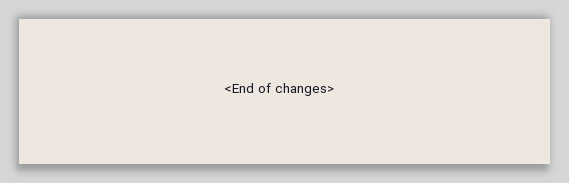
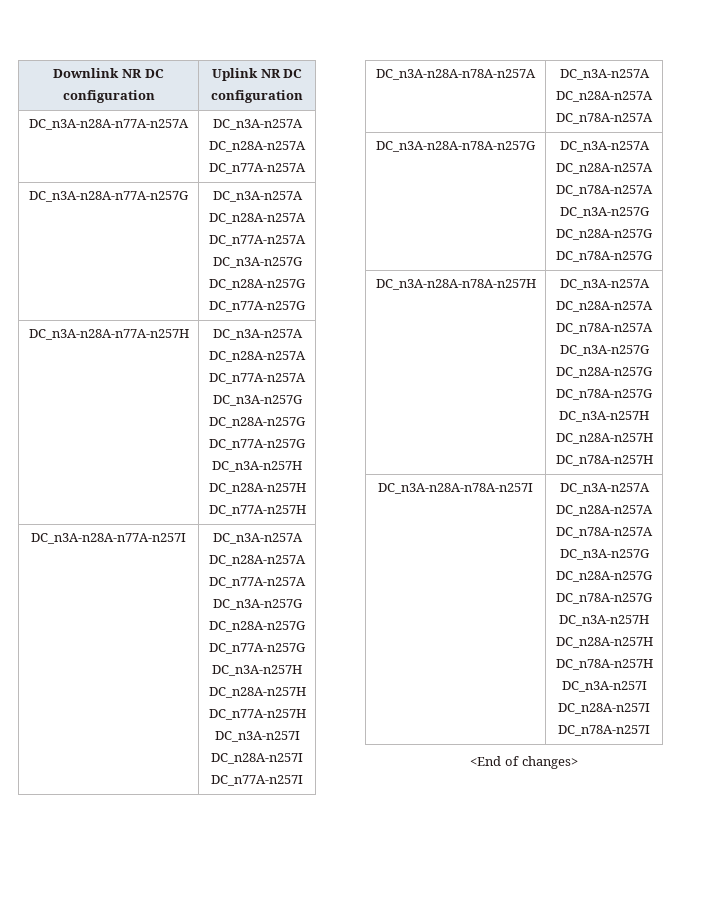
(224, 88) none -> [53,68,164,78] [62,90,155,103] [211,68,303,81] [211,90,303,103] [29,119,189,130] [212,119,303,130] [209,141,306,152] [209,163,306,174] [29,191,189,202] [212,191,303,202] [209,213,306,224] [209,235,306,246] [212,257,303,268] [209,279,306,290] [209,301,306,312] [28,329,189,340] [212,329,303,340] [209,351,306,362] [209,373,306,384] [212,395,303,406] [209,417,306,428] [209,439,306,450] [212,461,302,472] [208,483,306,494] [208,505,306,516] [31,533,186,544] [212,533,303,544] [209,555,306,566] [209,577,306,588] [212,599,303,610] [209,621,306,632] [209,643,306,654] [212,665,302,676] [208,687,306,698] [208,709,306,720] [214,731,300,742] [211,753,303,764] [211,775,303,786] [376,69,536,80] [559,69,650,80] [556,91,653,102] [556,113,653,124] [376,141,536,152] [559,141,650,152] [556,163,653,174] [556,185,653,196] [559,207,650,218] [556,229,653,240] [556,251,653,262] [375,279,536,290] [559,279,650,290] [556,301,653,312] [556,323,653,334] [559,345,650,356] [556,367,653,378] [556,389,653,400] [559,411,649,422] [555,433,653,444] [555,455,653,466] [378,483,533,494] [559,483,650,494] [556,505,653,516] [556,527,653,538] [559,549,650,560] [556,571,653,582] [556,593,653,604] [559,615,649,626] [555,637,653,648] [555,659,653,670] [561,681,647,692] [558,703,650,714] [558,725,650,736] Downlink NR DC // configuration | Uplink NR DC // configuration // DC_n3A-n28A-n77A-n257A | DC_n3A-n257A // DC_n28A-n257A // DC_n77A-n257A // DC_n3A-n28A-n77A-n257G | DC_n3A-n257A // DC_n28A-n257A // DC_n77A-n257A // DC_n3A-n257G // DC_n28A-n257G // DC_n77A-n257G // DC_n3A-n28A-n77A-n257H | DC_n3A-n257A // DC_n28A-n257A // DC_n77A-n257A // DC_n3A-n257G // DC_n28A-n257G // DC_n77A-n257G // DC_n3A-n257H // DC_n28A-n257H // DC_n77A-n257H // DC_n3A-n28A-n77A-n257I | DC_n3A-n257A // DC_n28A-n257A // DC_n77A-n257A // DC_n3A-n257G // DC_n28A-n257G // DC_n77A-n257G // DC_n3A-n257H // DC_n28A-n257H // DC_n77A-n257H // DC_n3A-n257I // DC_n28A-n257I // DC_n77A-n257I // DC_n3A-n28A-n78A-n257A | DC_n3A-n257A // DC_n28A-n257A // DC_n78A-n257A // DC_n3A-n28A-n78A-n257G | DC_n3A-n257A // DC_n28A-n257A // DC_n78A-n257A // DC_n3A-n257G // DC_n28A-n257G // DC_n78A-n257G // DC_n3A-n28A-n78A-n257H | DC_n3A-n257A // DC_n28A-n257A // DC_n78A-n257A // DC_n3A-n257G // DC_n28A-n257G // DC_n78A-n257G // DC_n3A-n257H // DC_n28A-n257H // DC_n78A-n257H // DC_n3A-n28A-n78A-n257I | DC_n3A-n257A // DC_n28A-n257A // DC_n78A-n257A // DC_n3A-n257G // DC_n28A-n257G // DC_n78A-n257G // DC_n3A-n257H // DC_n28A-n257H // DC_n78A-n257H // DC_n3A-n257I // DC_n28A-n257I // DC_n78A-n257I //

